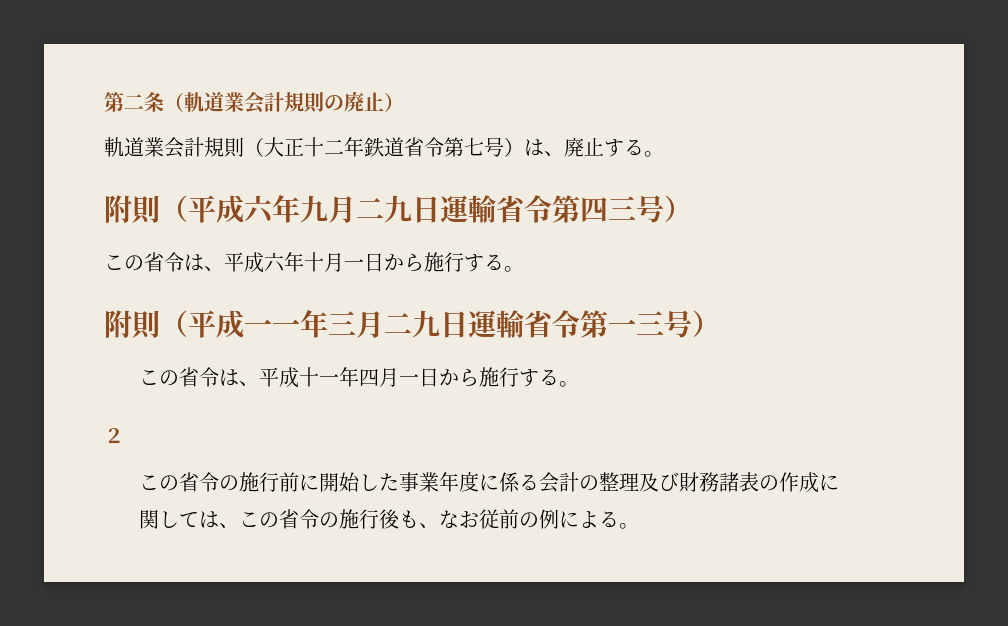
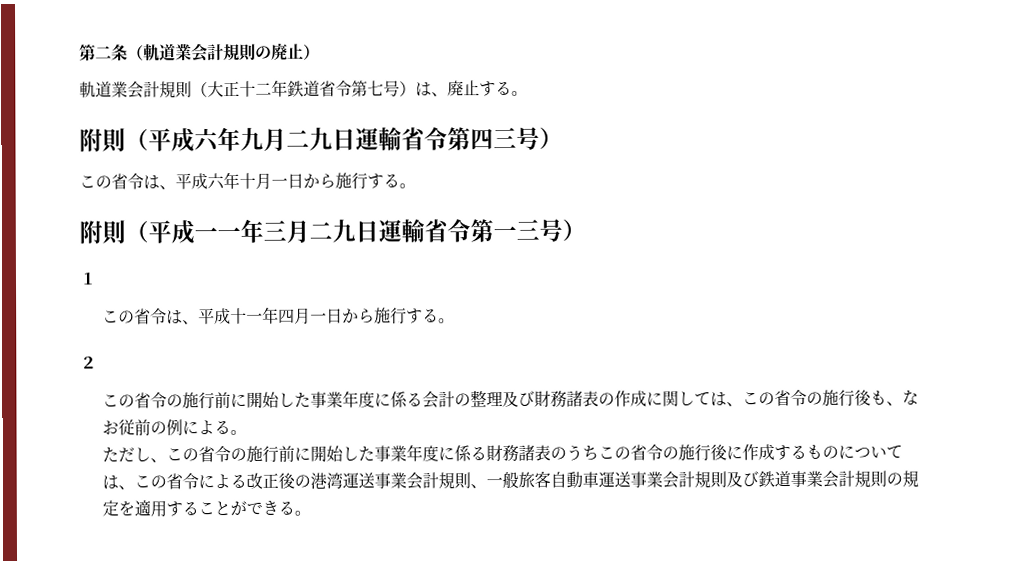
(720, 323) none -> [79,272,97,285] // １
(640, 526) none -> [102,444,904,463] [102,470,920,490] [102,499,312,518] // ただし、この省令の施行前に開始した事業年度に係る財務諸表のうちこの省令の施行後に作成するものについては、この省令による改正後の港湾運送事業会計規則、一般旅客自動車運送事業会計規則及び鉄道事業会計規則の規定を適用することができる。

